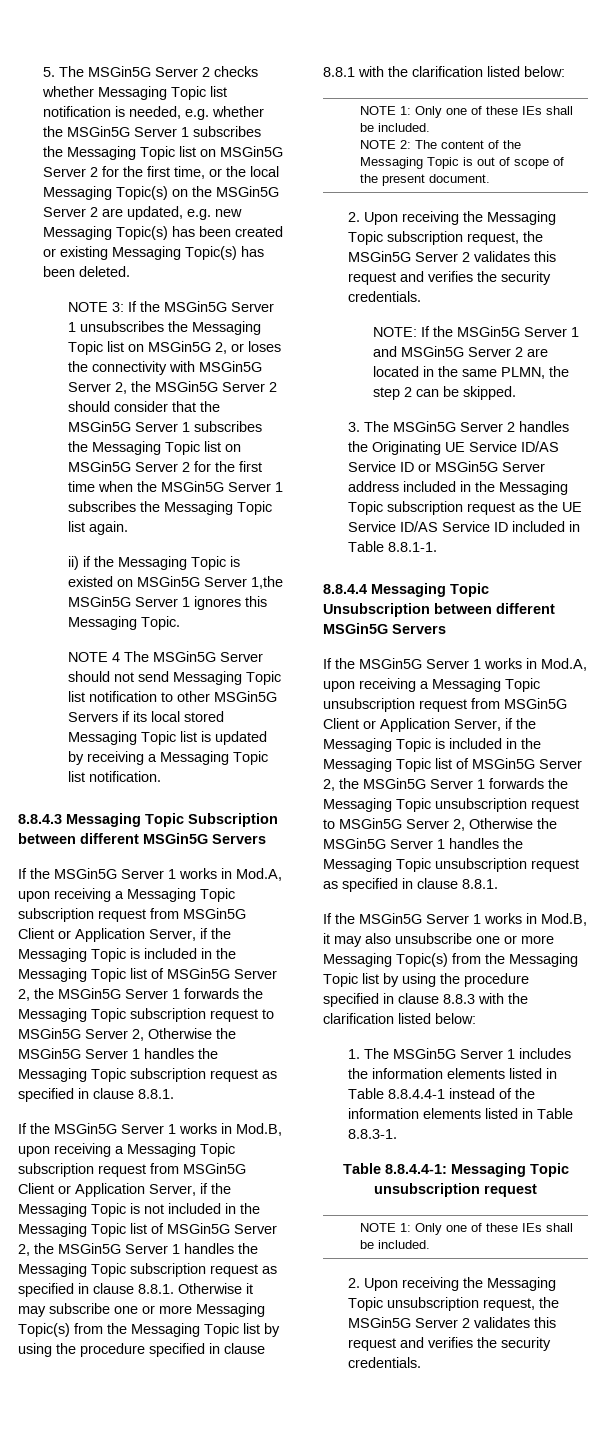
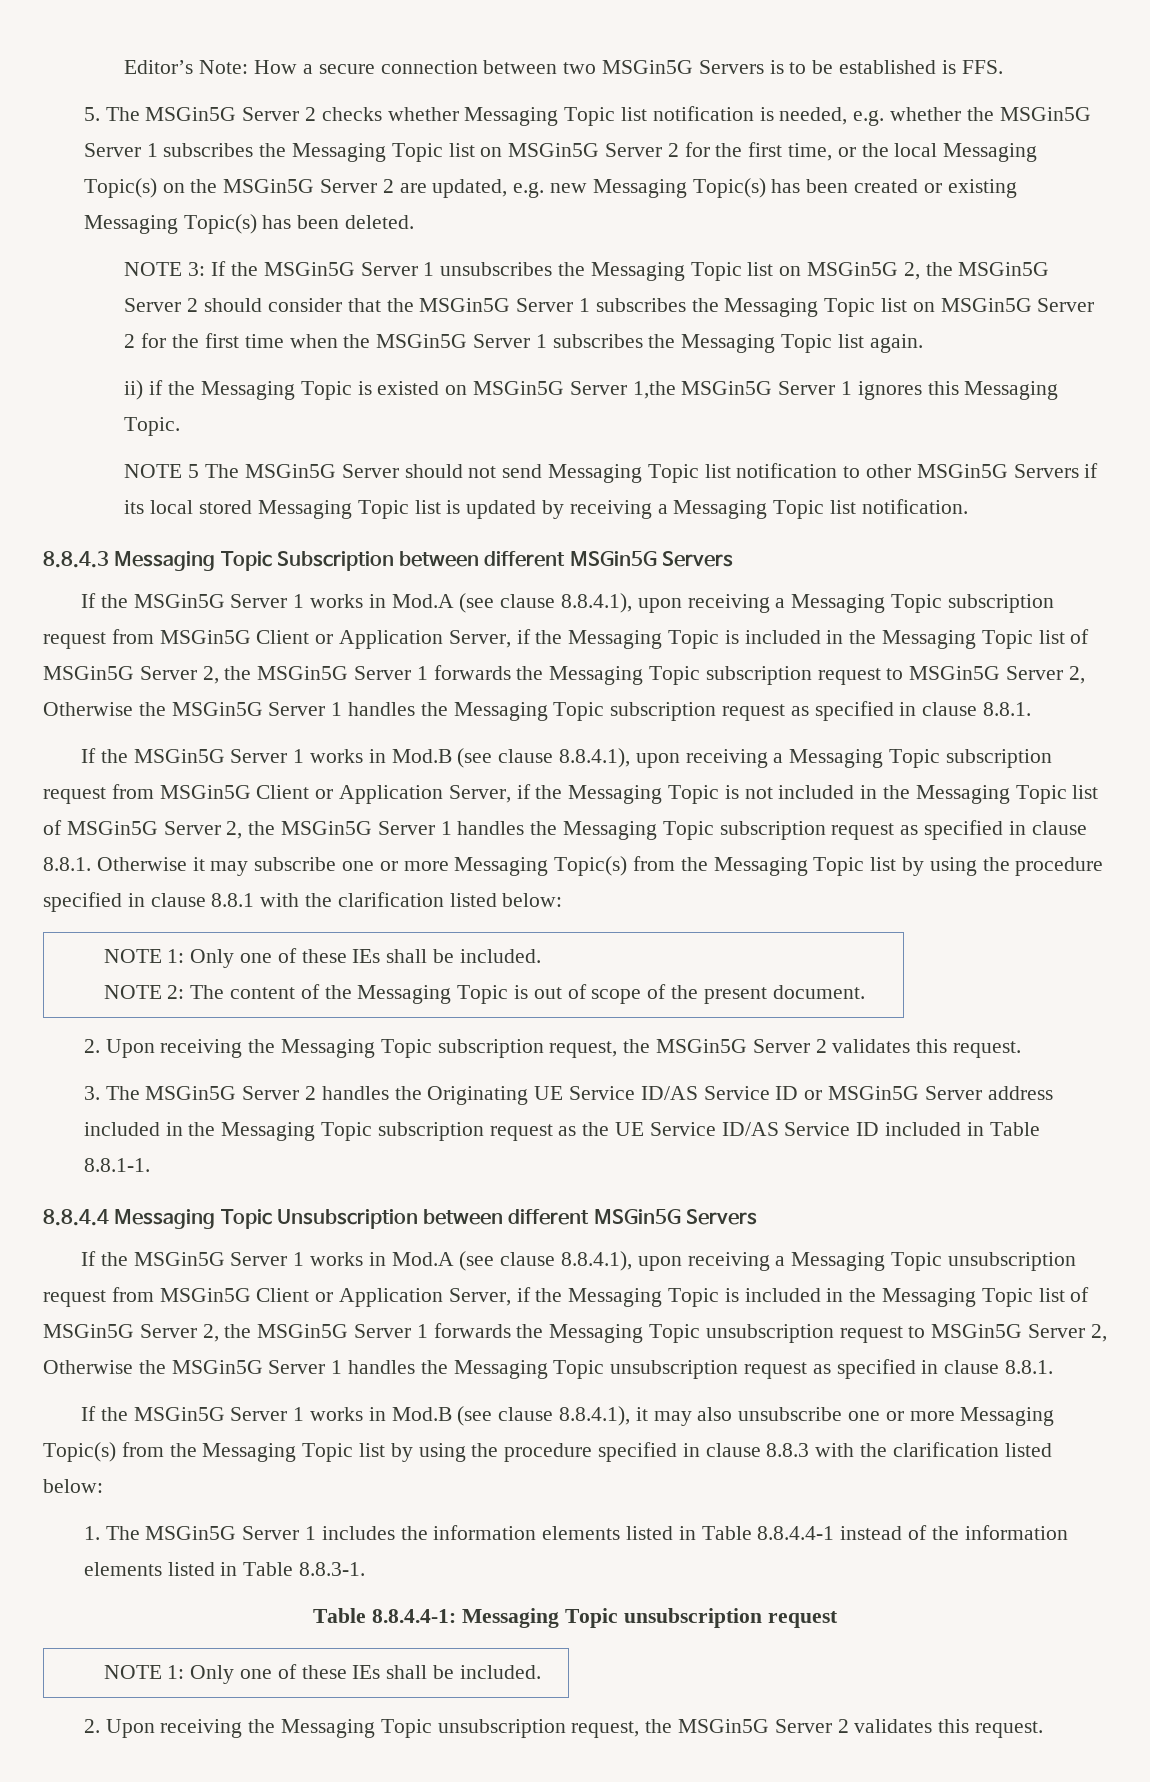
(42, 72) none -> [124,60,1003,74] Editor’s Note: How a secure connection between two MSGin5G Servers is to be established is FFS. //
[230,341,281,352] [67,361,262,375] [67,382,127,394] or loses the connectivity with MSGin5G Server 2, -> (920, 271) none
[111,652,120,662] 4 -> [188,464,200,478] 5
[236,868,282,881] Mod.A, -> [391,593,633,613] Mod.A (see clause 8.8.4.1),
[236,1123,282,1136] Mod.B, -> [391,748,631,768] Mod.B (see clause 8.8.4.1),
[347,271,551,285] [347,291,421,302] [372,326,579,337] [372,346,548,357] [372,366,569,379] [372,386,516,400] request and verifies the security credentials. // NOTE: If the MSGin5G Server 1 and MSGin5G Server 2 are located in the same PLMN, the step 2 can be skipped. -> [953,1041,1022,1058] request.
[541,658,587,671] Mod.A, -> [391,1251,633,1271] Mod.A (see clause 8.8.4.1),
[541,913,587,926] Mod.B, -> [391,1406,631,1426] Mod.B (see clause 8.8.4.1),
[347,1337,551,1351] [347,1357,421,1368] request and verifies the security credentials. -> [975,1721,1044,1738] request.

